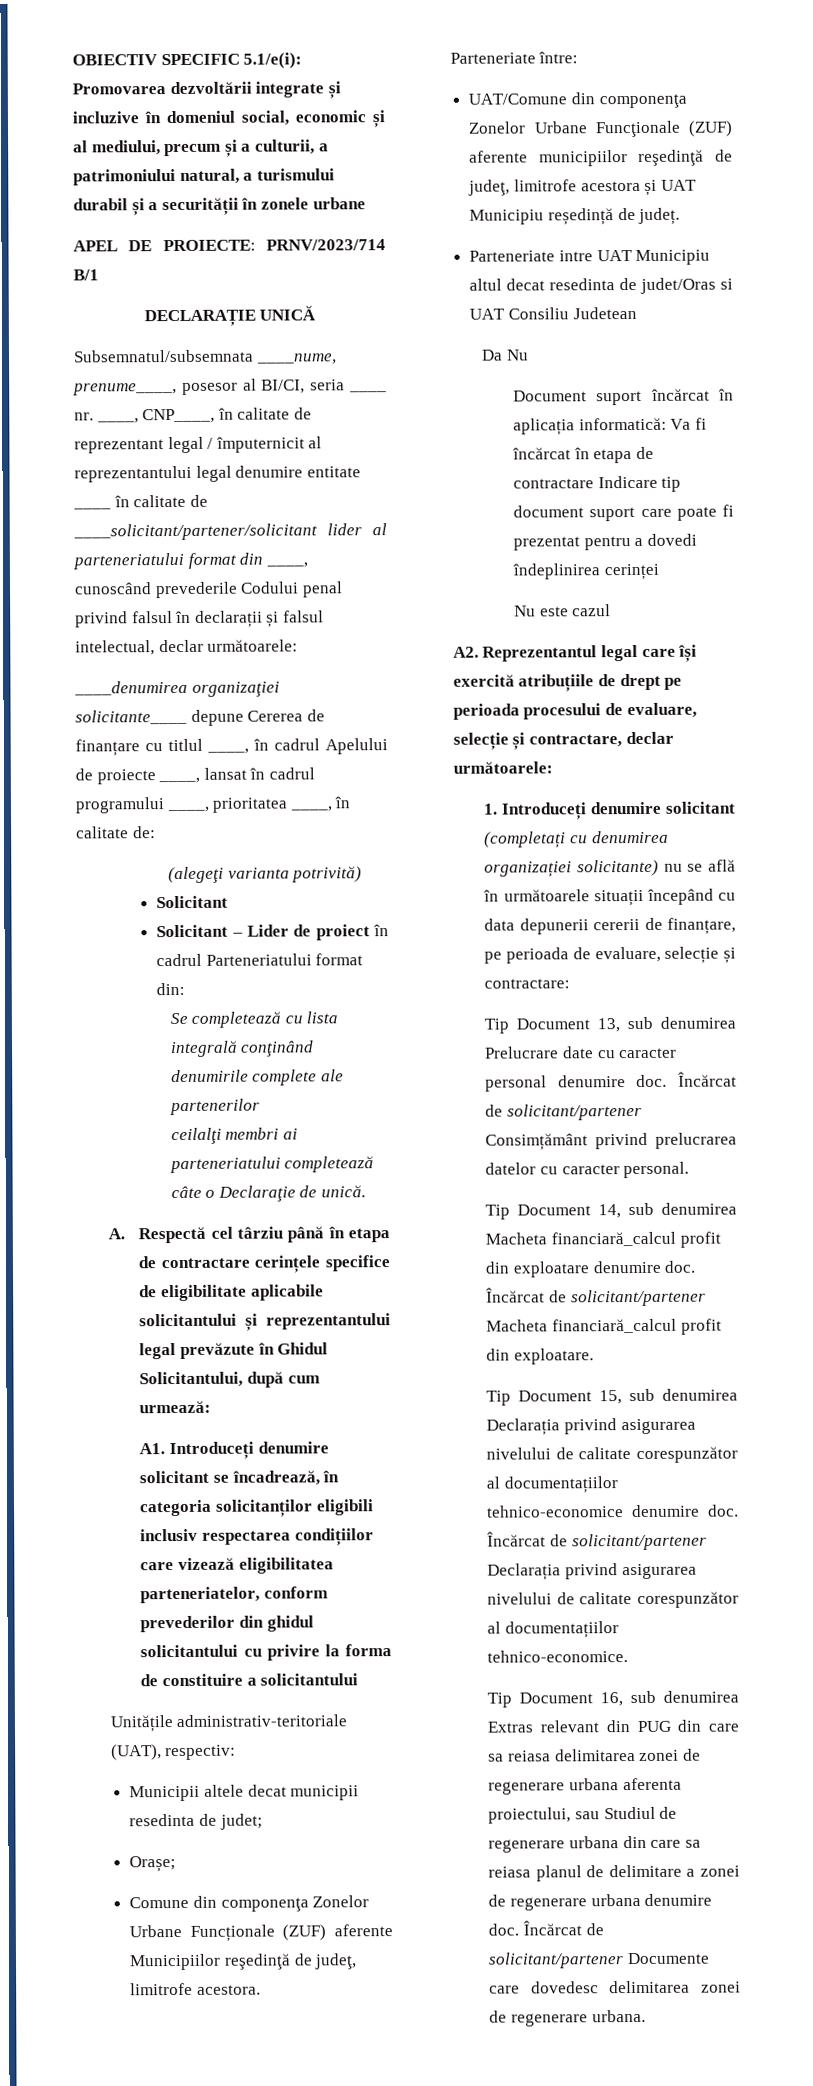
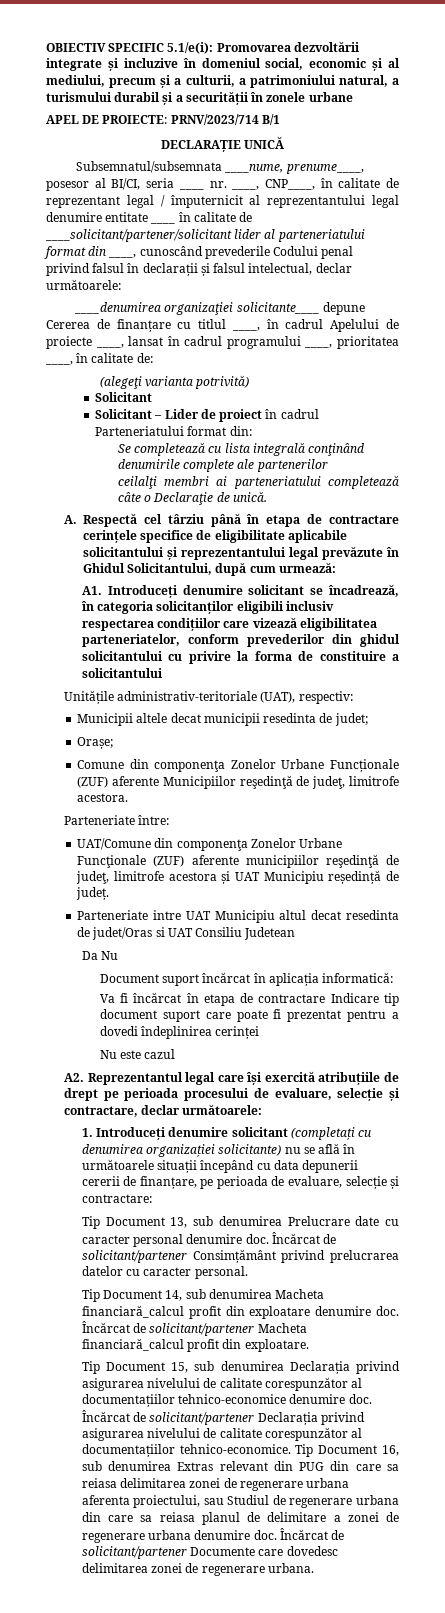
(667, 424) none -> (394, 977) //
(629, 1656) // -> (291, 1449) none

